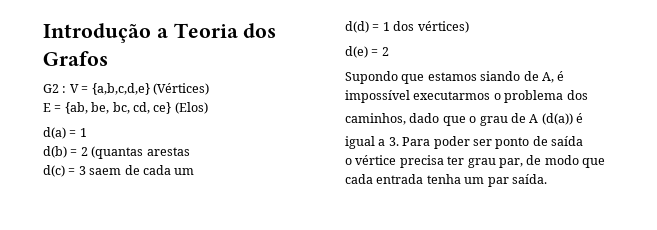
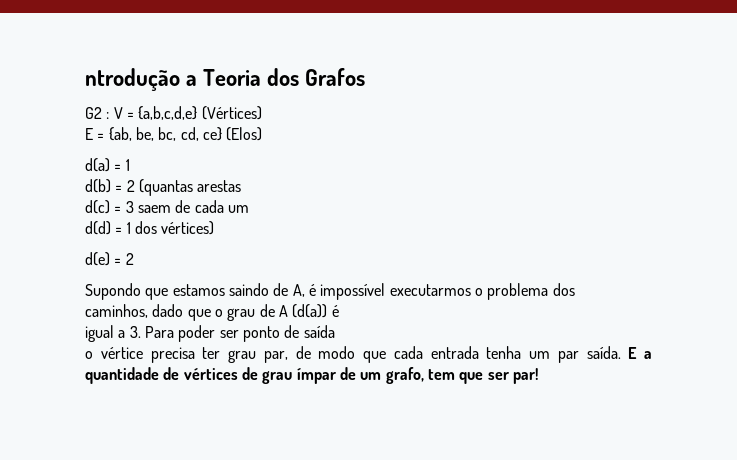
[43,23,151,43] Introdução -> [85,68,180,91] ntrodução
[480,71,521,81] siando -> [228,283,269,296] saindo
(547, 179) none -> [628,347,652,359] [85,367,539,384] E a quantidade de vértices de grau ímpar de um grafo, tem que ser par!

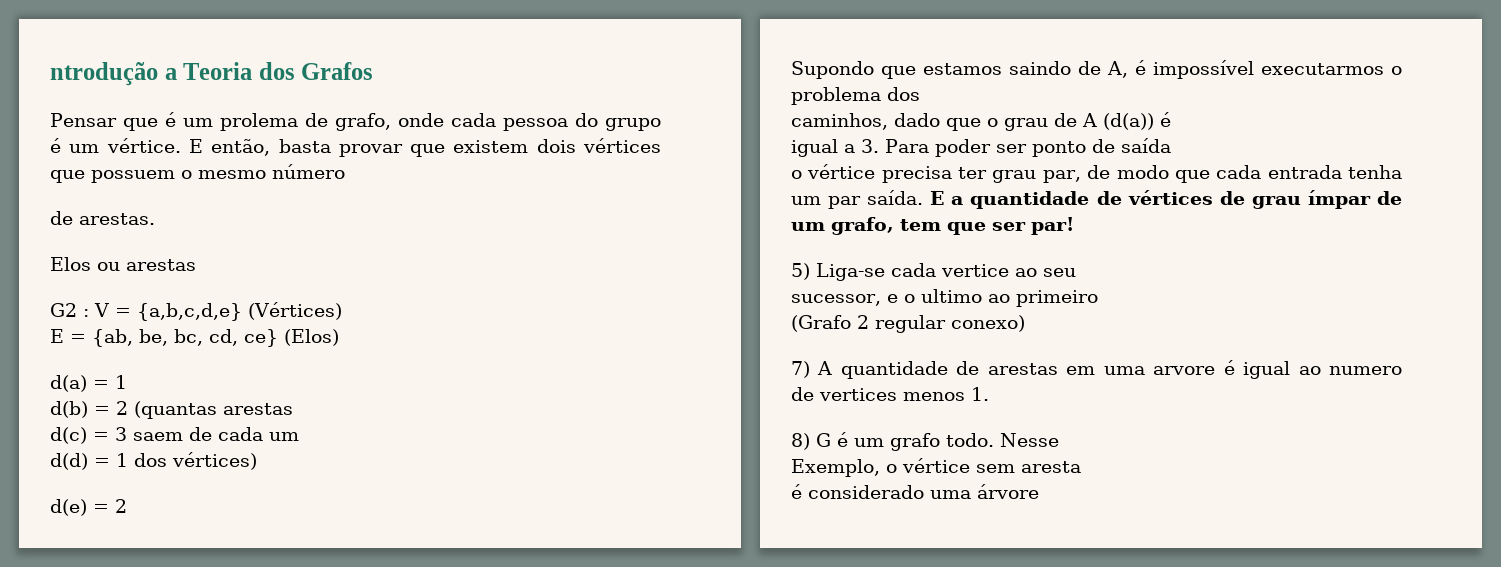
(366, 77) none -> [50,112,661,131] [50,138,661,157] [50,164,345,183] [50,211,155,225] [50,257,196,271] // Pensar que é um prolema de grafo, onde cada pessoa do grupo é um vértice. E então, basta provar que existem dois vértices que possuem o mesmo número // de arestas. // Elos ou arestas
(539, 376) none -> [791,263,1076,281] [791,289,1098,307] [791,315,1025,333] [791,360,1402,379] [791,387,989,401] [791,432,1059,451] [791,458,1081,477] [791,484,1039,499] // 5) Liga-se cada vertice ao seu // sucessor, e o ultimo ao primeiro // (Grafo 2 regular conexo) // 7) A quantidade de arestas em uma arvore é igual ao numero de vertices menos 1. // 8) G é um grafo todo. Nesse // Exemplo, o vértice sem aresta // é considerado uma árvore

